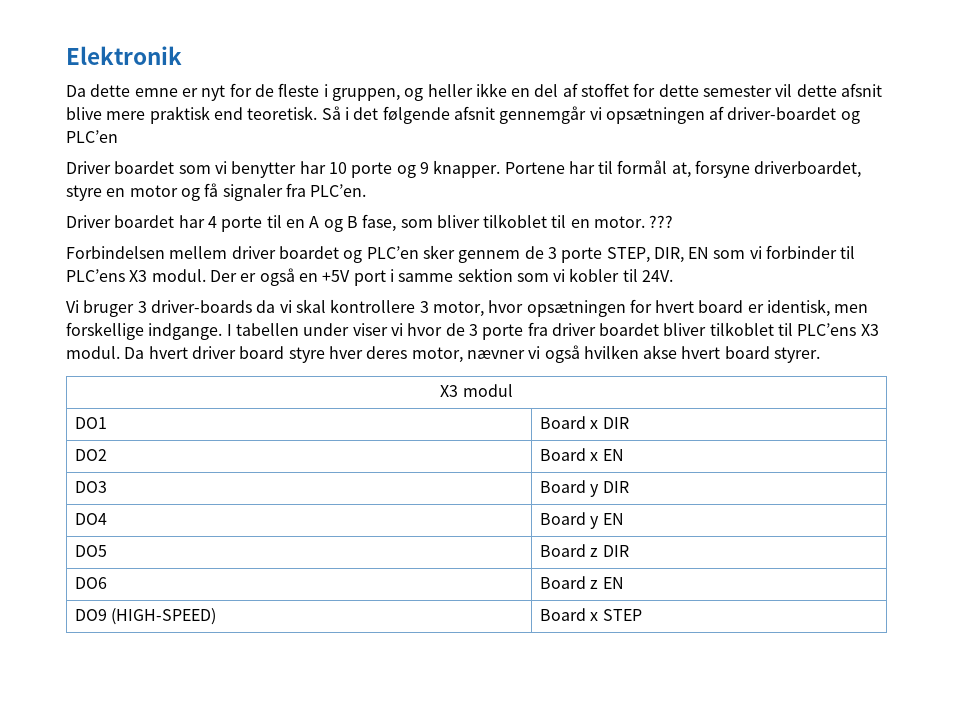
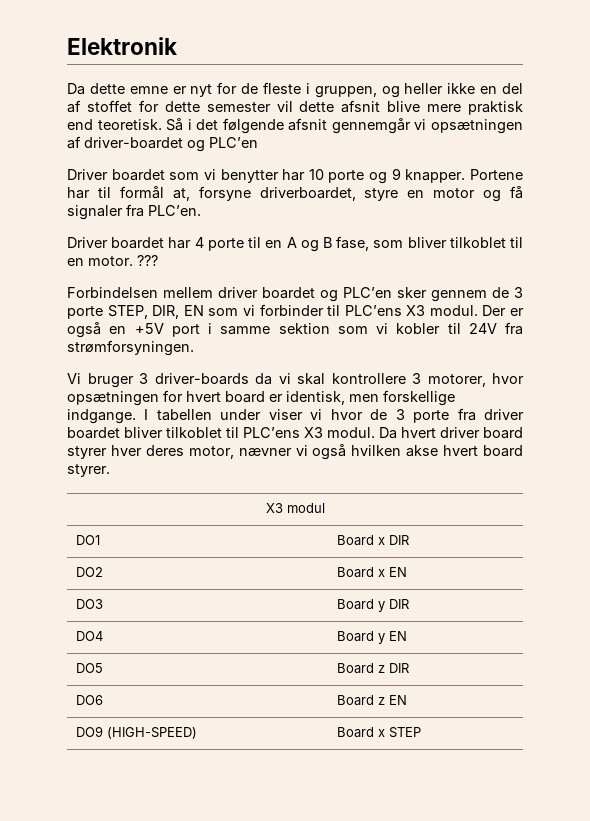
[642,270,674,282] 24V. -> [468,322,523,335] [67,340,194,356] 24V fra strømforsyningen.
[432,301,484,317] motor, -> [427,374,486,387] motorer,
[288,347,325,363] styre -> [67,446,107,459] styrer

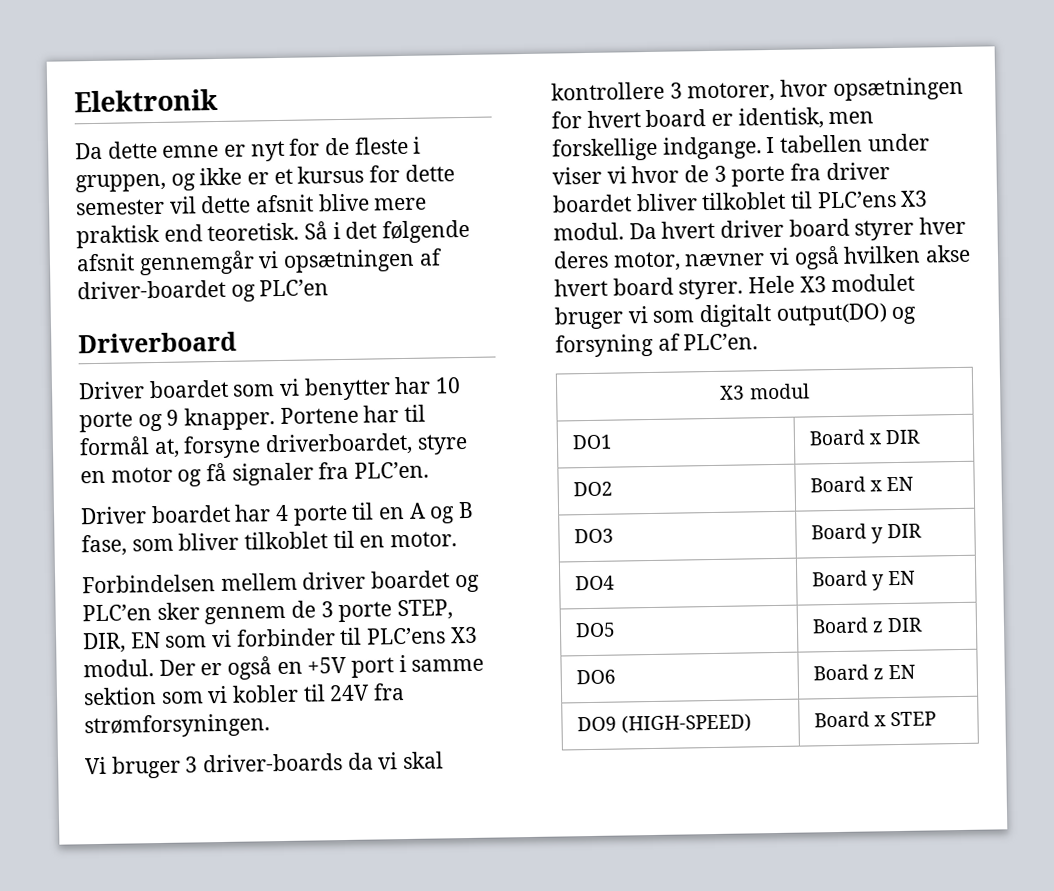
[404,83,523,94] [67,100,132,113] heller ikke en del af stoffet -> [199,165,365,186] ikke er et kursus
(258, 142) none -> [78,331,237,354] // Driverboard
[137,255,158,266] ??? -> (458, 539) none
(110, 470) none -> [748,273,916,294] [554,303,918,330] [555,333,759,358] Hele X3 modulet bruger vi som digitalt output(DO) og forsyning af PLC’en.

